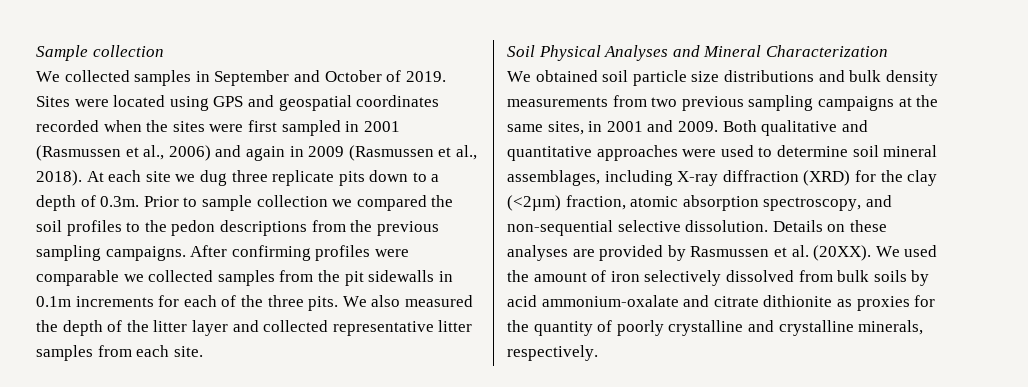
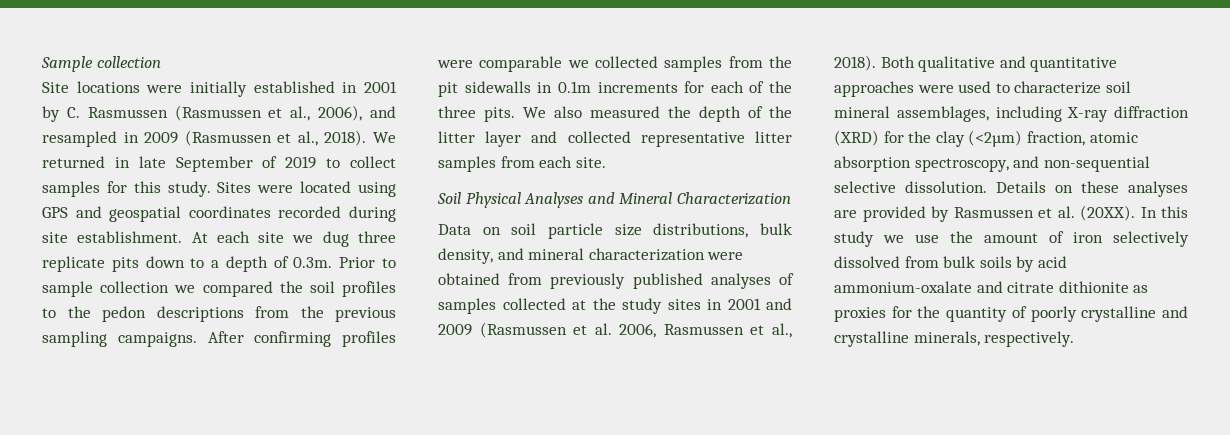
[36,70,446,86] We collected samples in September and October of 2019. -> [42,81,397,97] [42,105,396,122] [42,130,396,147] [42,156,396,172] [42,181,211,197] Site locations were initially established in 2001 by C. Rasmussen (Rasmussen et al., 2006), and resampled in 2009 (Rasmussen et al., 2018). We returned in late September of 2019 to collect samples for this study.
[103,120,400,136] [36,145,477,161] [36,170,82,186] when the sites were first sampled in 2001 (Rasmussen et al., 2006) and again in 2009 (Rasmussen et al., 2018). -> [349,206,396,222] [42,231,183,243] during site establishment.
[507,70,598,82] We obtained -> [438,224,501,235] Data on
[723,70,938,86] [507,95,939,111] [507,120,718,135] distributions and bulk density measurements from two previous sampling campaigns at the same sites, in 2001 and 2009. -> [653,223,792,238] [438,248,744,264] [438,273,794,289] [438,298,792,314] [438,322,792,338] [834,55,876,71] distributions, bulk density, and mineral characterization were obtained from previously published analyses of samples collected at the study sites in 2001 and 2009 (Rasmussen et al. 2006, Rasmussen et al., 2018).
[776,145,848,157] determine -> [1014,81,1102,94] characterize
[875,245,938,257] We used -> [1140,206,1188,218] [834,231,939,247] In this study we use

